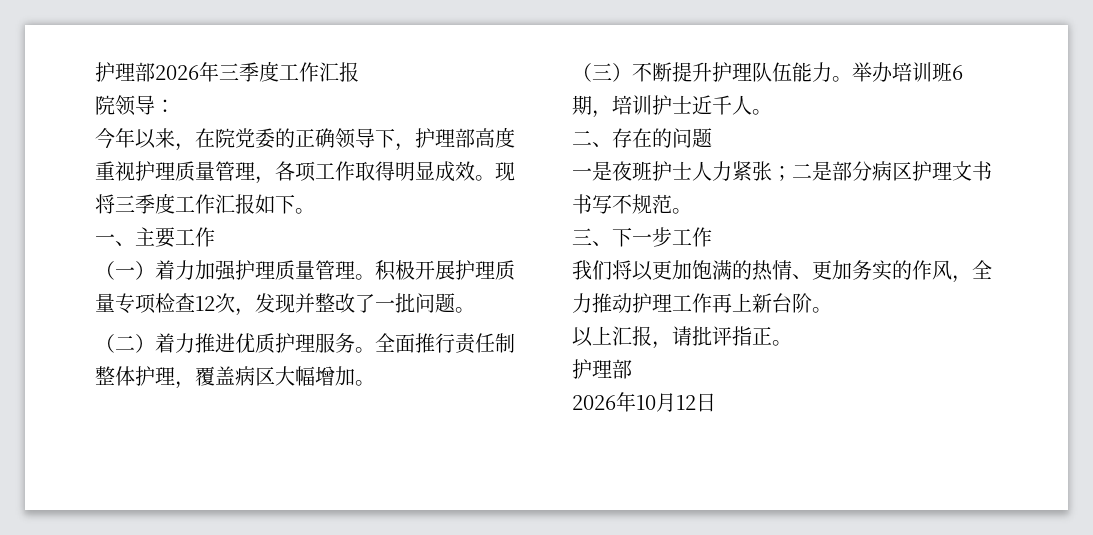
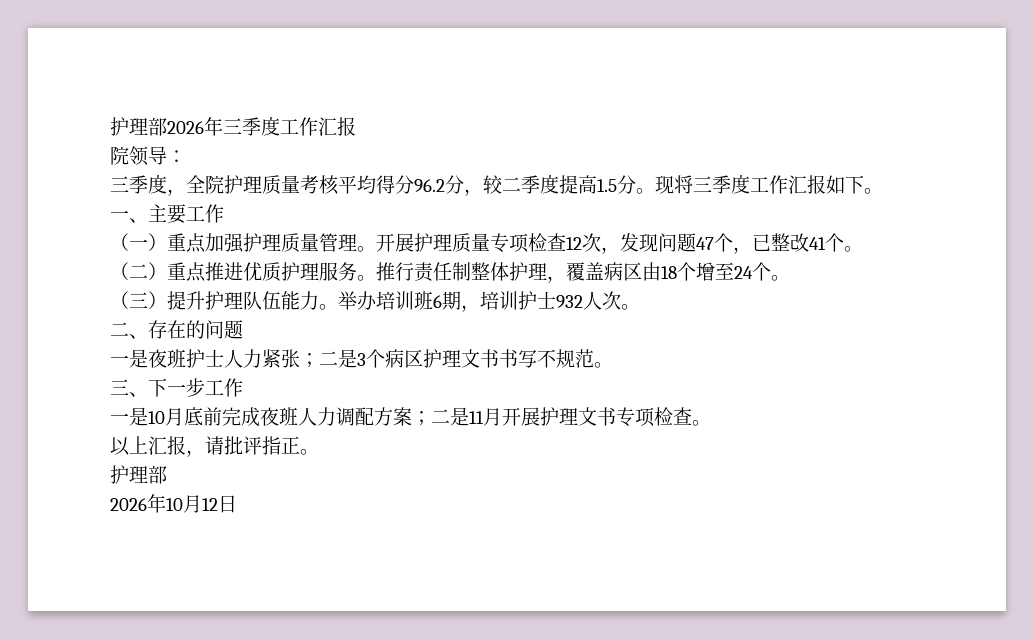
[95,127,515,151] [95,161,475,184] 今年以来，在院党委的正确领导下，护理部高度重视护理质量管理，各项工作取得明显成效 -> [110,175,636,196] 三季度，全院护理质量考核平均得分96.2分，较二季度提高1.5分
[155,260,195,280] 着力 -> [167,233,206,253] 重点
[375,260,415,281] 积极 -> (376, 249) none
[295,293,455,313] 并整改了一批问题 -> [658,233,844,254] 问题47个，已整改41个
[155,333,195,353] 着力 -> [167,262,206,282] 重点
[375,333,415,353] 全面 -> (376, 278) none
[275,366,355,386] 大幅增加 -> [642,262,771,281] 由18个增至24个
[632,62,672,82] 不断 -> (167, 300) none
[692,95,752,115] 近千人 -> [556,291,621,310] 932人次
[832,161,872,181] 部分 -> [357,349,385,368] 3个
[572,260,992,283] [572,293,812,313] 我们将以更加饱满的热情、更加务实的作风，全力推动护理工作再上新台阶 -> [110,407,692,427] 一是10月底前完成夜班人力调配方案；二是11月开展护理文书专项检查

